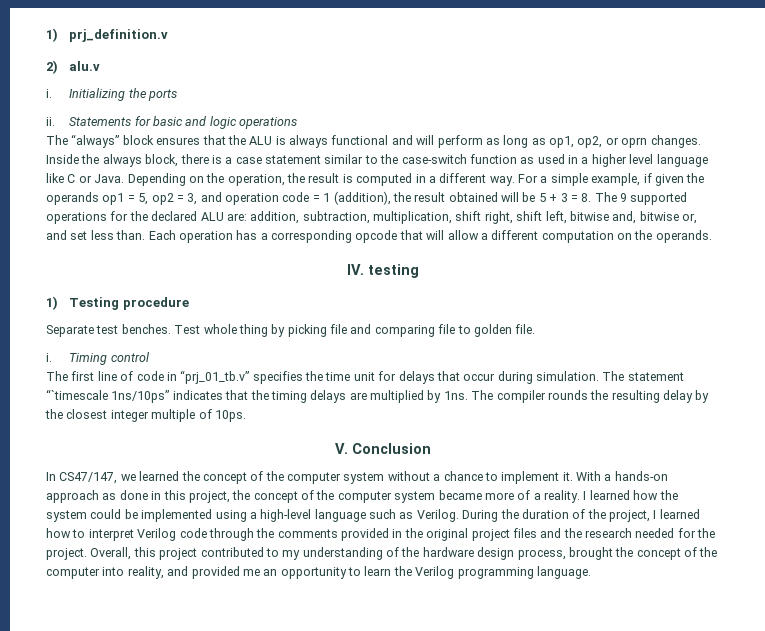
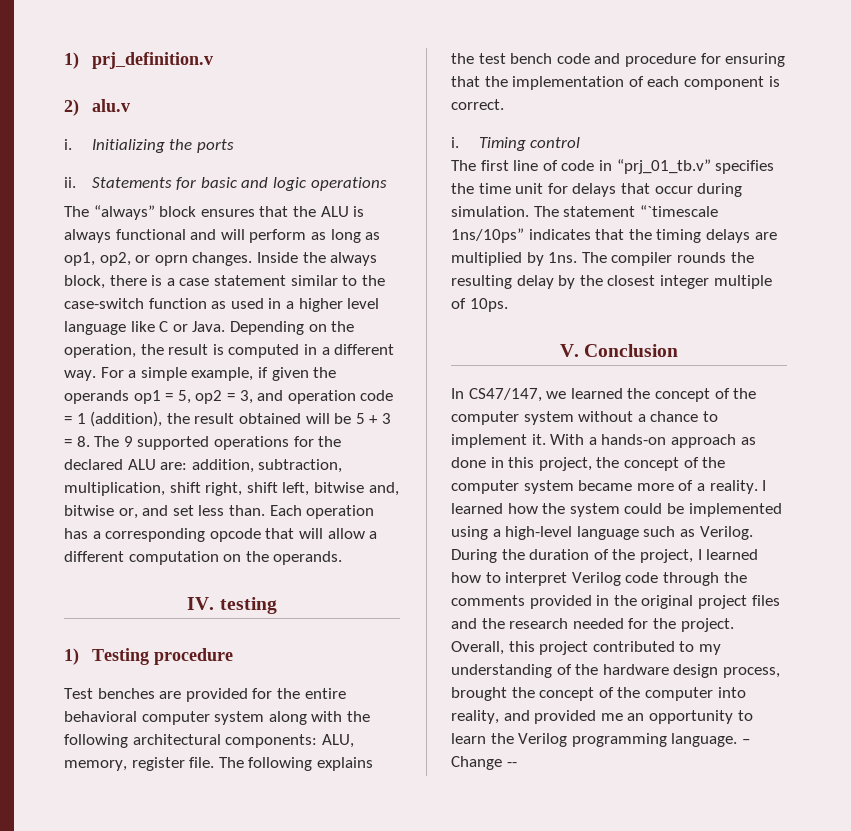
[46,324,536,337] Separate test benches. Test whole thing by picking file and comparing file to golden file. -> [64,688,346,702] [64,711,370,725] [64,734,354,748] [64,757,373,771] [451,53,786,67] [451,76,780,90] [451,99,504,110] Test benches are provided for the entire behavioral computer system along with the following architectural components: ALU, memory, register file. The following explains the test bench code and procedure for ensuring that the implementation of each component is correct.
(591, 572) none -> [741,739,750,744] [451,756,517,770] – Change --

